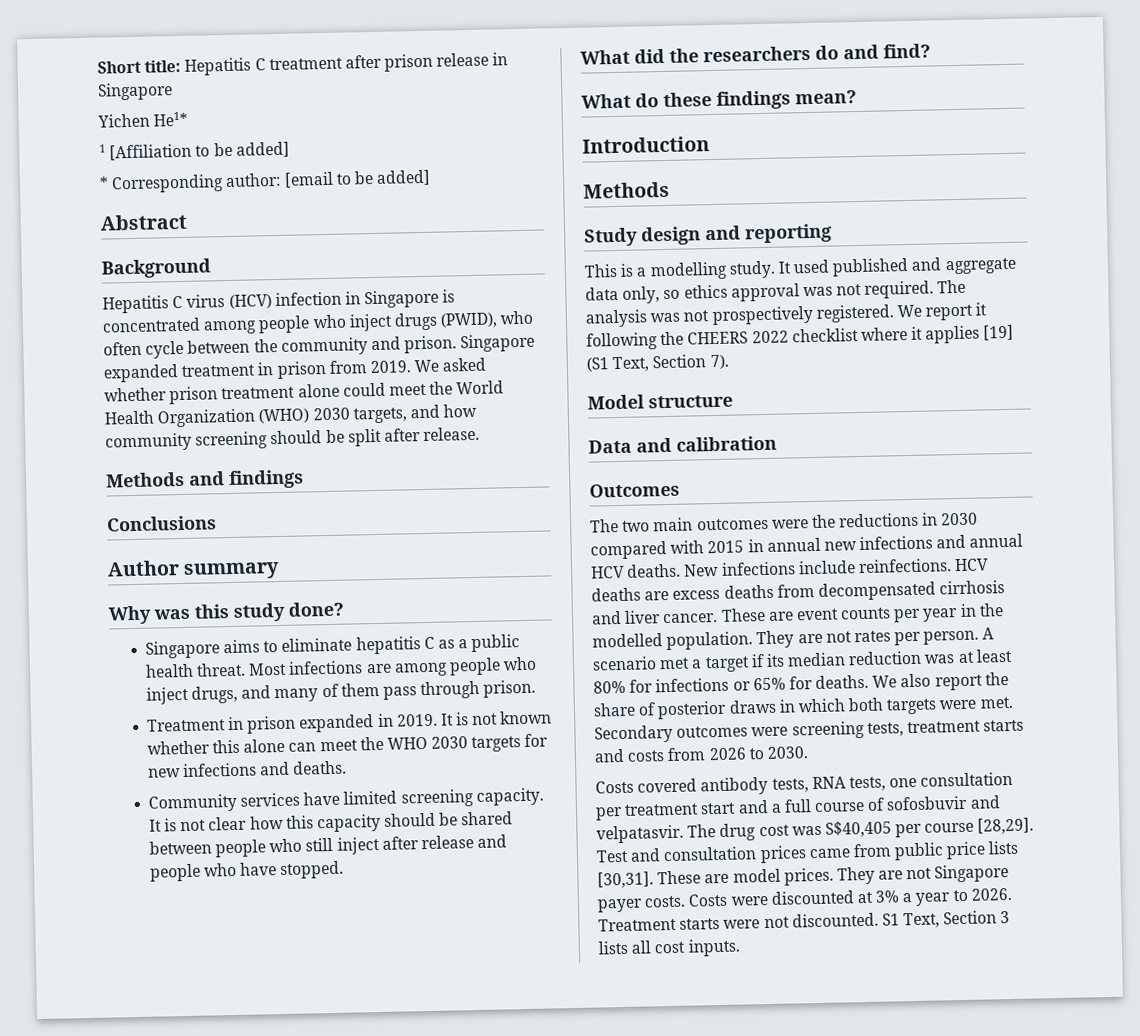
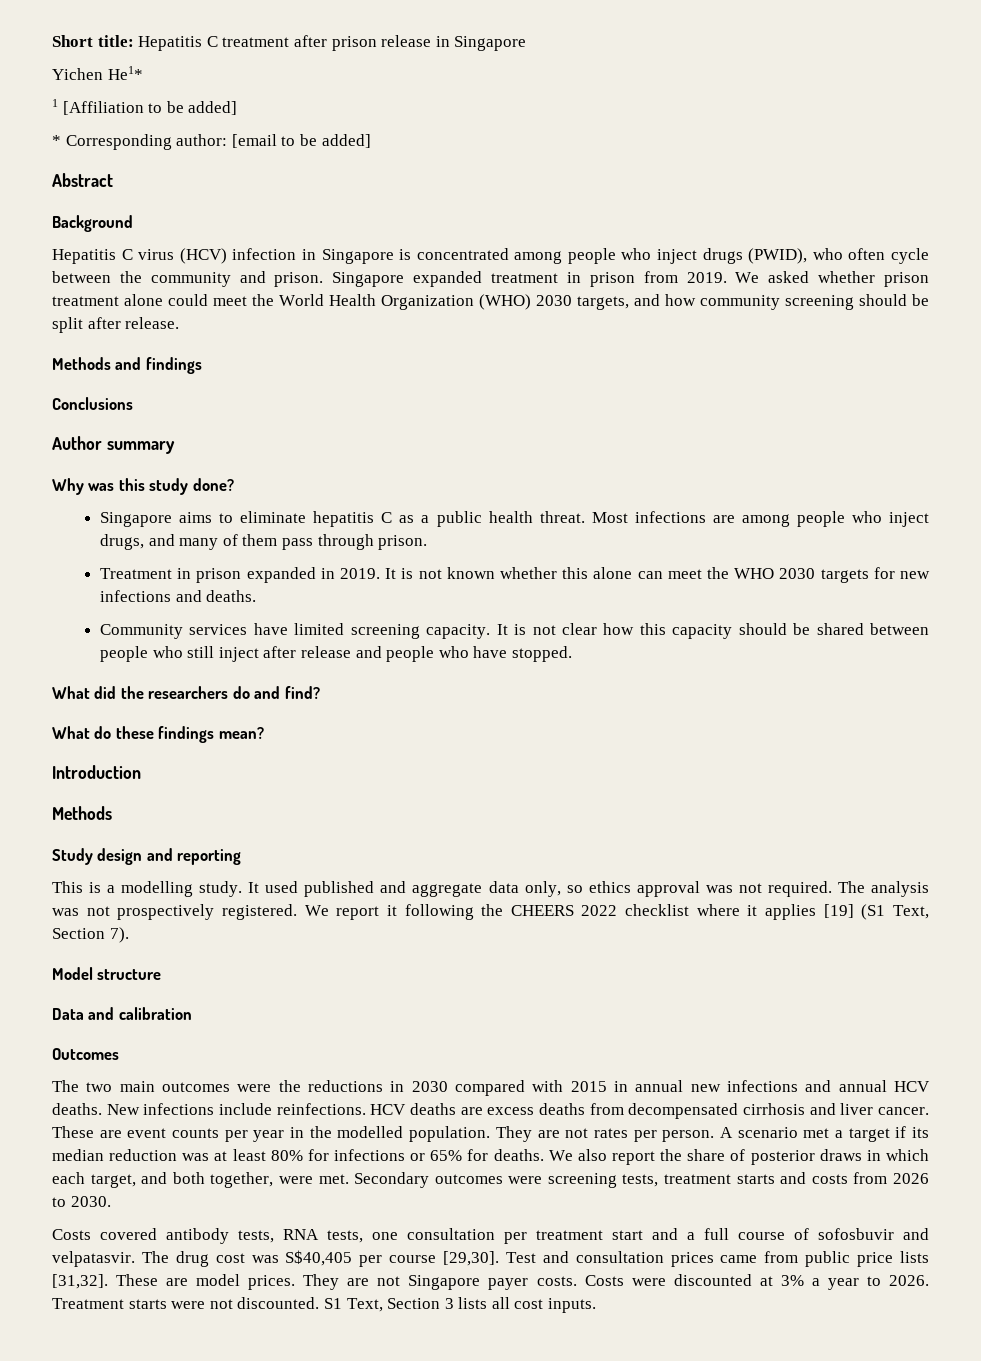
[848,697,938,715] both targets -> [52,1172,274,1188] each target, and both together,
[977,817,1035,835] [28,29]. -> [443,1251,500,1266] [29,30].
[597,871,654,889] [30,31]. -> [52,1274,108,1289] [31,32].

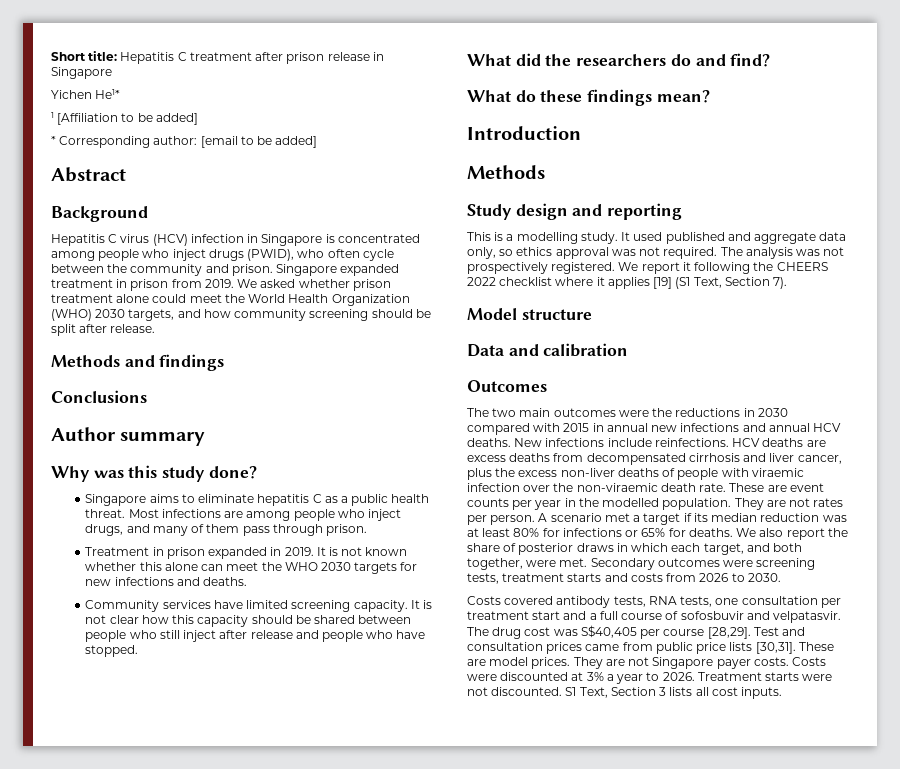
[877,1107,929,1115] cancer. -> [797,455,842,464] [467,468,804,480] [467,483,727,492] cancer, plus the excess non-liver deaths of people with viraemic infection over the non-viraemic death rate.
[443,1251,500,1266] [29,30]. -> [707,627,751,639] [28,29].
[52,1274,108,1289] [31,32]. -> [755,642,796,654] [30,31].

